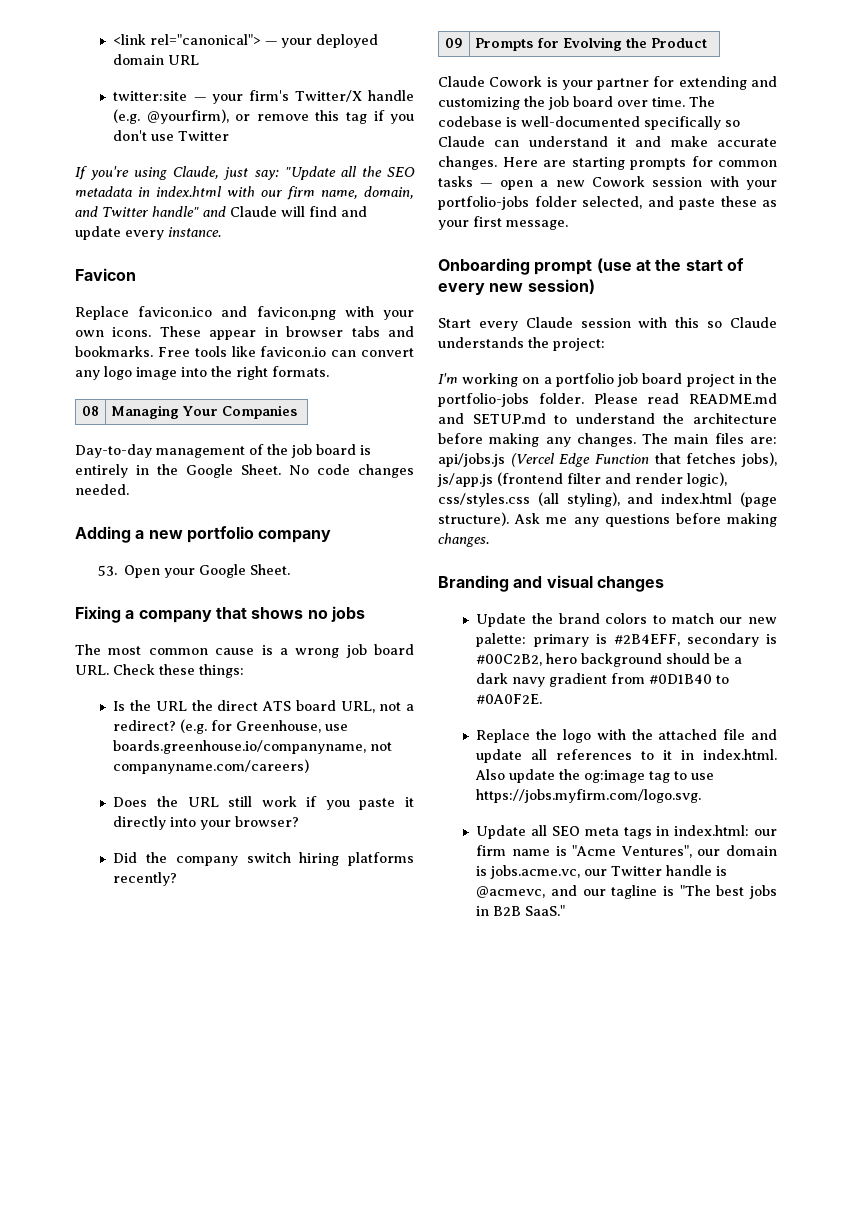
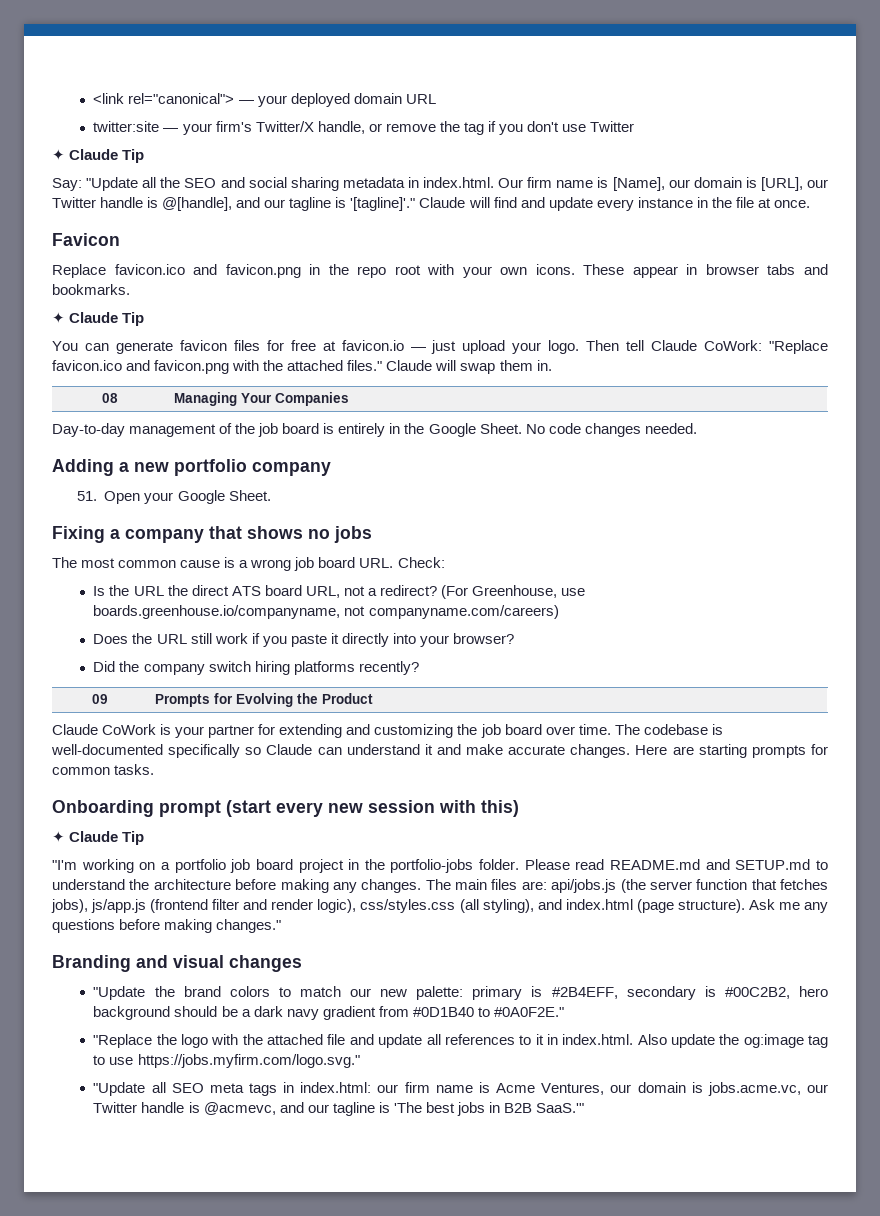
[367,90,414,101] [113,109,229,124] handle (e.g. @yourfirm), -> [317,121,365,134] handle,
[315,110,340,121] this -> [439,121,460,132] the
[75,166,415,180] [75,186,414,200] [75,206,226,217] If you're using Claude, just say: "Update all the SEO metadata in index.html with our firm name, domain, and Twitter handle" and -> [52,148,145,163] [52,177,829,191] [52,197,416,211] ✦ Claude Tip // Say: "Update all the SEO and social sharing metadata in index.html. Our firm name is [Name], our domain is [URL], our Twitter handle is @[handle], and our tagline is '[tagline]'."
[168,227,221,237] instance. -> [637,197,810,208] instance in the file at once.
(336, 313) none -> [309,264,421,278] in the repo root
[157,346,414,357] [75,366,329,380] Free tools like favicon.io can convert any logo image into the right formats. -> [52,311,145,326] [52,340,829,354] [52,360,552,374] // ✦ Claude Tip // You can generate favicon files for free at favicon.io — just upload your logo. Then tell Claude CoWork: "Replace favicon.ico and favicon.png with the attached files." Claude will swap them in.
[97,565,117,576] 53. -> [76,491,97,501] 51.
[113,664,244,678] Check these things: -> [397,557,445,568] Check:
[180,719,233,734] (e.g. for -> [440,585,468,599] (For
[489,76,543,87] Cowork -> [102,724,157,735] CoWork
[438,176,777,190] [438,196,777,210] [438,216,568,230] [438,258,744,275] [438,279,595,295] [438,317,777,331] [438,337,605,351] [438,373,458,384] tasks — open a new Cowork session with your portfolio-jobs folder selected, and paste these as your first message. // Onboarding prompt (use at the start of every new session) // Start every Claude session with this so Claude understands the project: // I'm -> [114,764,155,775] [52,800,519,817] [52,830,145,845] [52,860,77,870] tasks. // Onboarding prompt (start every new session with this) // ✦ Claude Tip // "I'm
[510,453,649,467] (Vercel Edge Function -> [620,879,748,893] (the server function
[438,533,489,547] changes. -> [216,919,282,933] changes."
[476,613,527,627] Update -> [93,986,146,1000] "Update
[476,694,543,704] [476,729,531,743] #0A0F2E. // Replace -> [493,1007,564,1017] [93,1034,153,1048] #0A0F2E." // "Replace
[476,789,702,803] [476,825,527,839] https://jobs.myfirm.com/logo.svg. // Update -> [137,1054,360,1068] [93,1082,146,1096] https://jobs.myfirm.com/logo.svg." // "Update
[572,845,692,858] "Acme Ventures", -> [496,1083,605,1095] Acme Ventures,
[679,885,711,896] "The -> [393,1102,422,1113] 'The
[525,905,566,916] SaaS." -> [536,1103,585,1113] SaaS.'"

